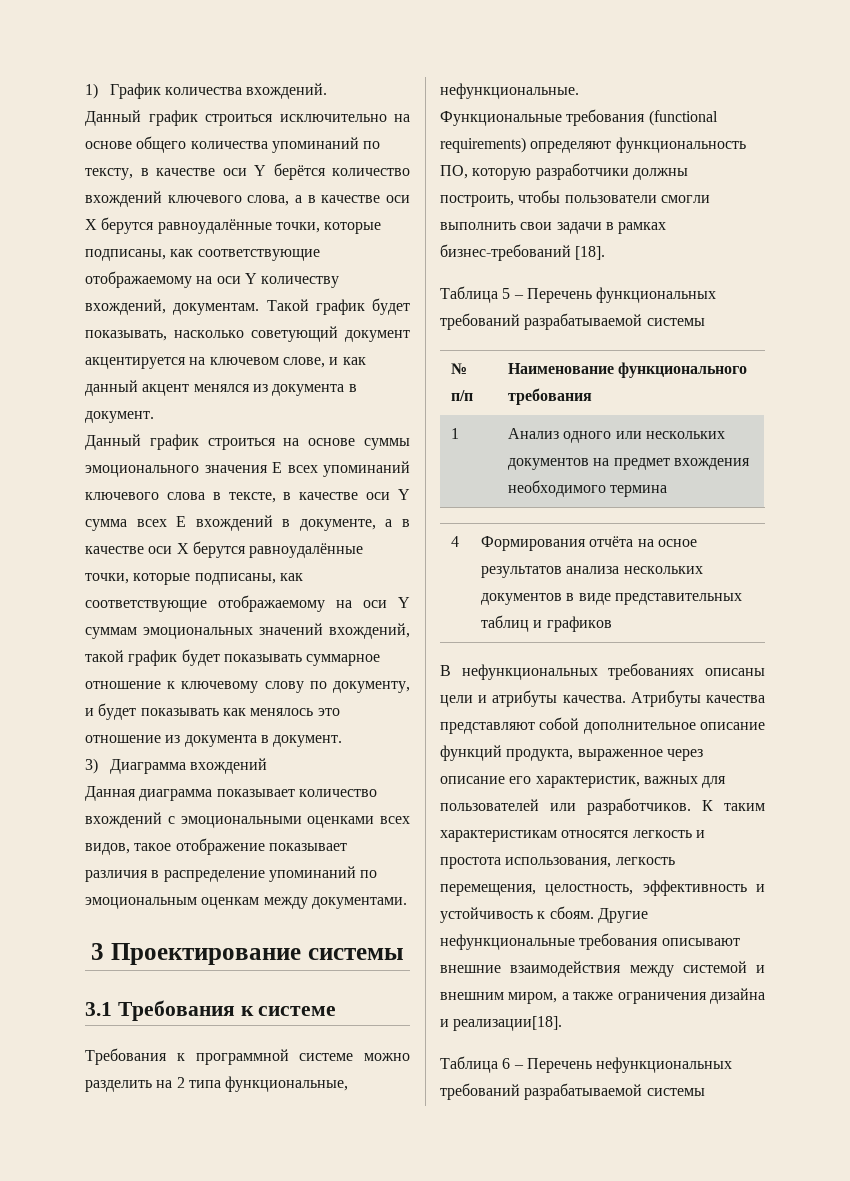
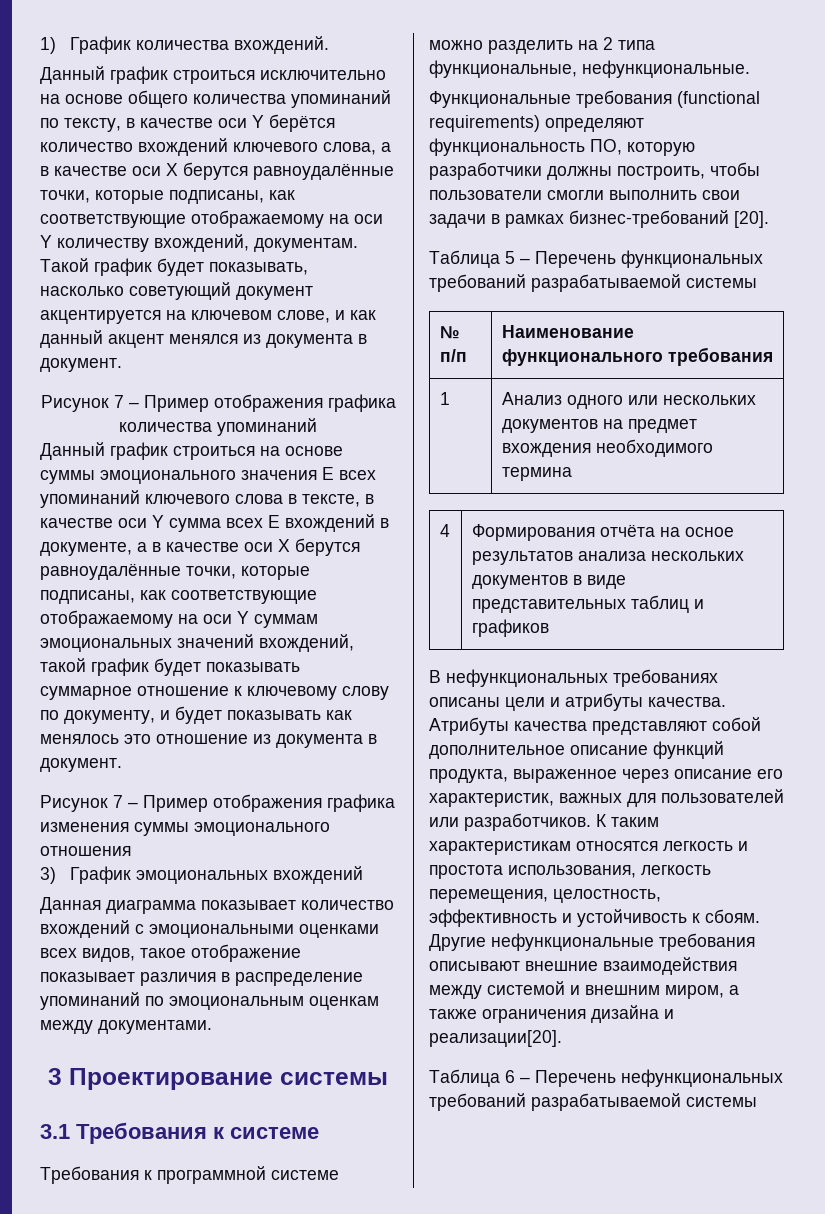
(154, 417) none -> [40,394,396,412] [119,418,317,436] // Рисунок 7 – Пример отображения графика количества упоминаний
(343, 741) none -> [40,794,395,812] [40,822,330,836] [40,846,131,856] // Рисунок 7 – Пример отображения графика изменения суммы эмоционального отношения
[109,759,186,774] Диаграмма -> [70,866,269,884] График эмоциональных
[575,246,606,260] [18]. -> [734,211,769,228] [20].
[453,1016,563,1031] реализации[18]. -> [429,1030,562,1047] реализации[20].

